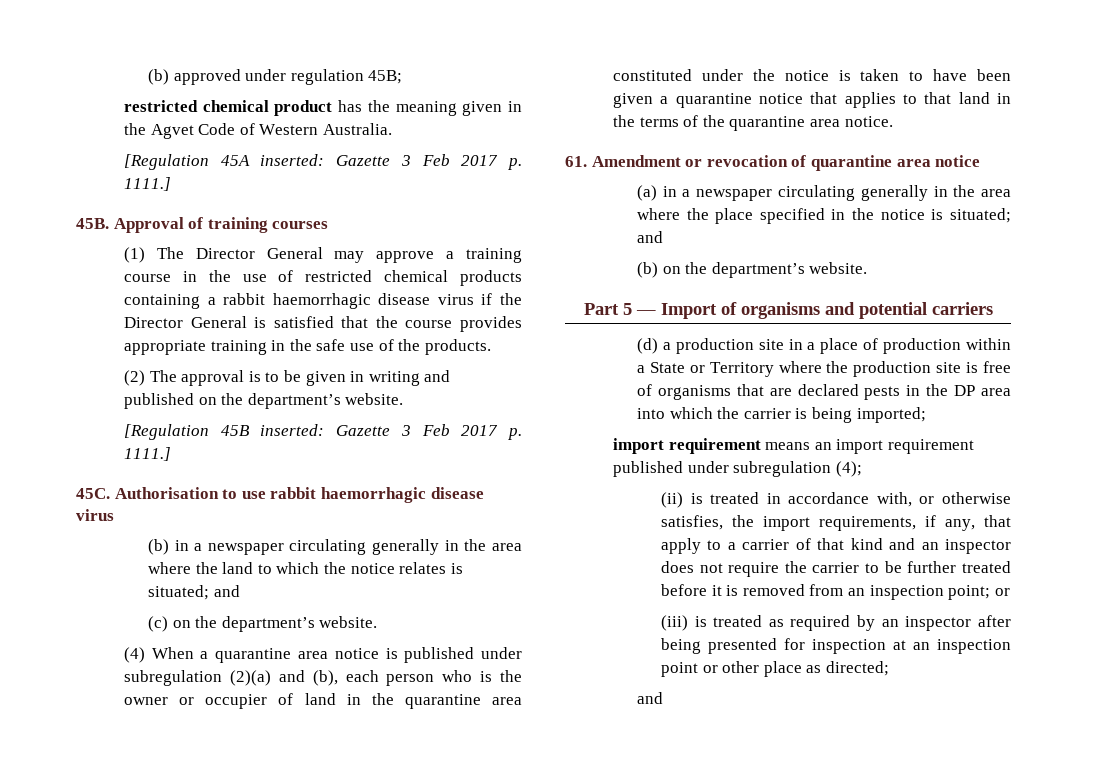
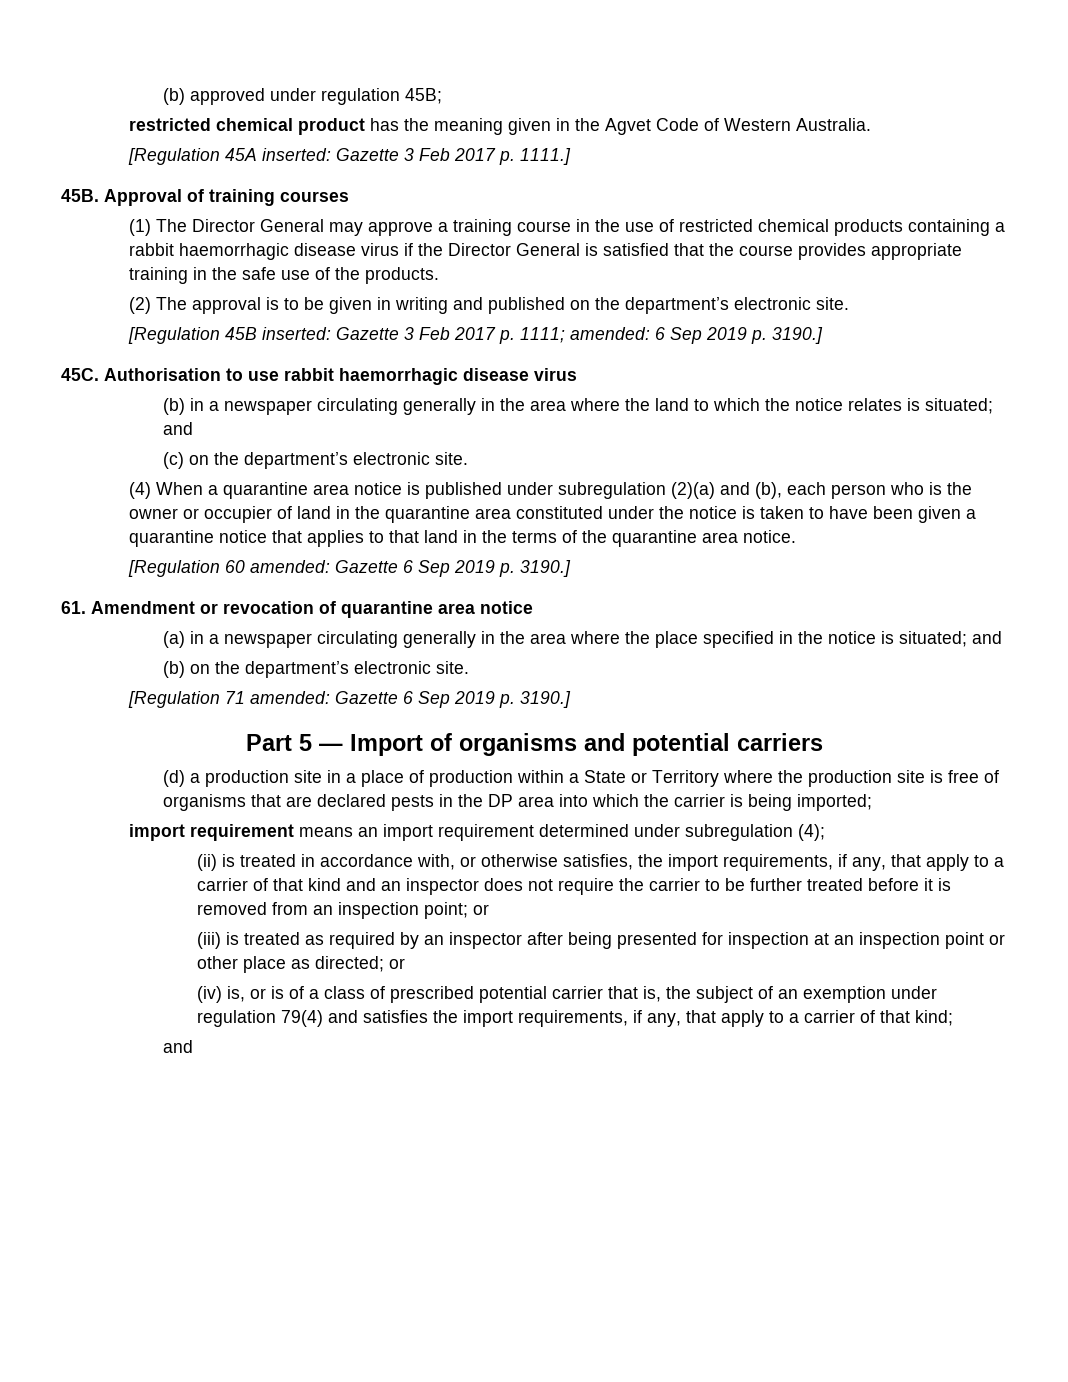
[345,393,404,405] website. -> [734,297,850,310] electronic site.
[123,447,171,461] 1111.] -> [520,327,824,344] 1111; amended: 6 Sep 2019 p. 3190.]
[319,616,378,628] website. -> [353,452,469,465] electronic site.
(893, 121) none -> [128,560,572,577] // [Regulation 60 amended: Gazette 6 Sep 2019 p. 3190.]
[809,262,868,274] website. -> [354,661,470,674] [128,691,572,708] electronic site. // [Regulation 71 amended: Gazette 6 Sep 2019 p. 3190.]
[612,461,683,477] published -> [539,824,630,837] determined
(889, 668) none -> [389,958,406,969] [197,986,938,1003] [197,1010,954,1027] or // (iv) is, or is of a class of prescribed potential carrier that is, the subject of an exemption under regulation 79(4) and satisfies the import requirements, if any, that apply to a carrier of that kind;

